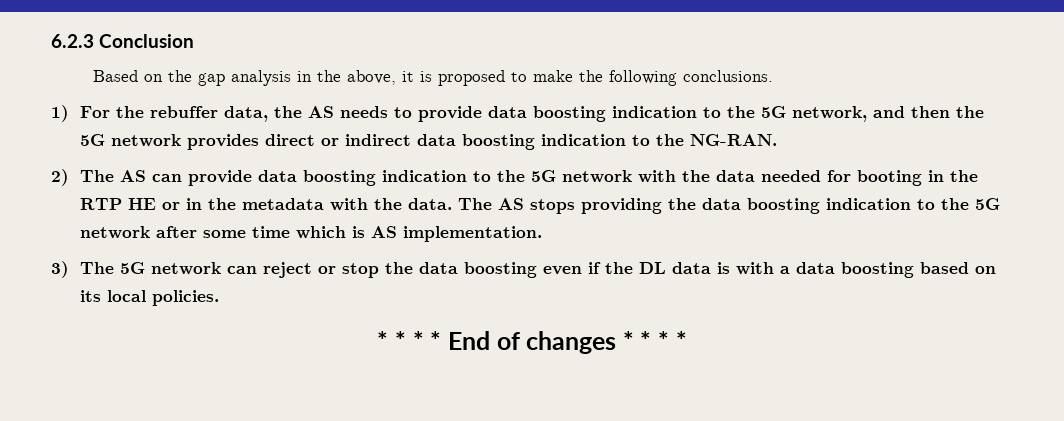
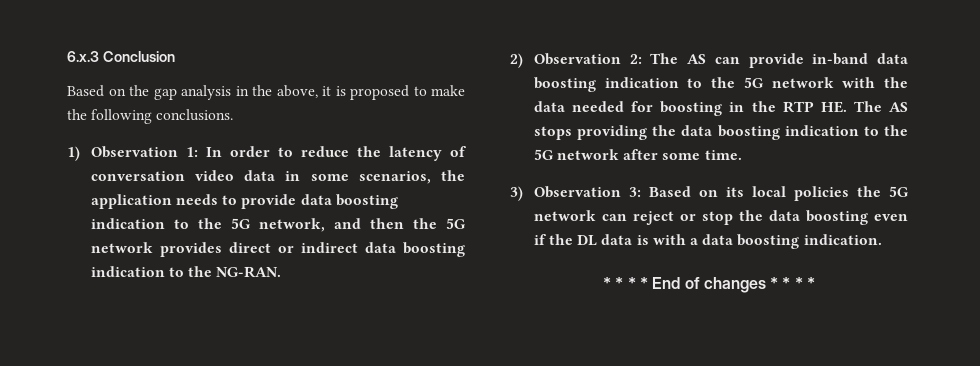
[51,34,94,48] 6.2.3 -> [67,51,99,62] 6.x.3
[79,106,334,122] For the rebuffer data, the AS -> [90,146,466,161] [90,170,465,184] [90,194,172,209] Observation 1: In order to reduce the latency of conversation video data in some scenarios, the application
(69, 177) none -> [533,53,642,65] Observation 2:
(252, 178) none -> [812,53,869,65] in-band
[856,170,922,186] booting -> [660,101,723,116] boosting
[127,198,452,211] HE or in the metadata with the data. -> [820,101,847,113] HE.
[251,226,542,242] [51,261,114,278] time which is AS implementation. // 3) The -> [704,150,742,160] [510,186,881,201] time. // 3) Observation 3: Based on its local policies the
[919,262,996,274] [79,290,219,306] based on its local policies. -> [803,234,882,245] indication.

